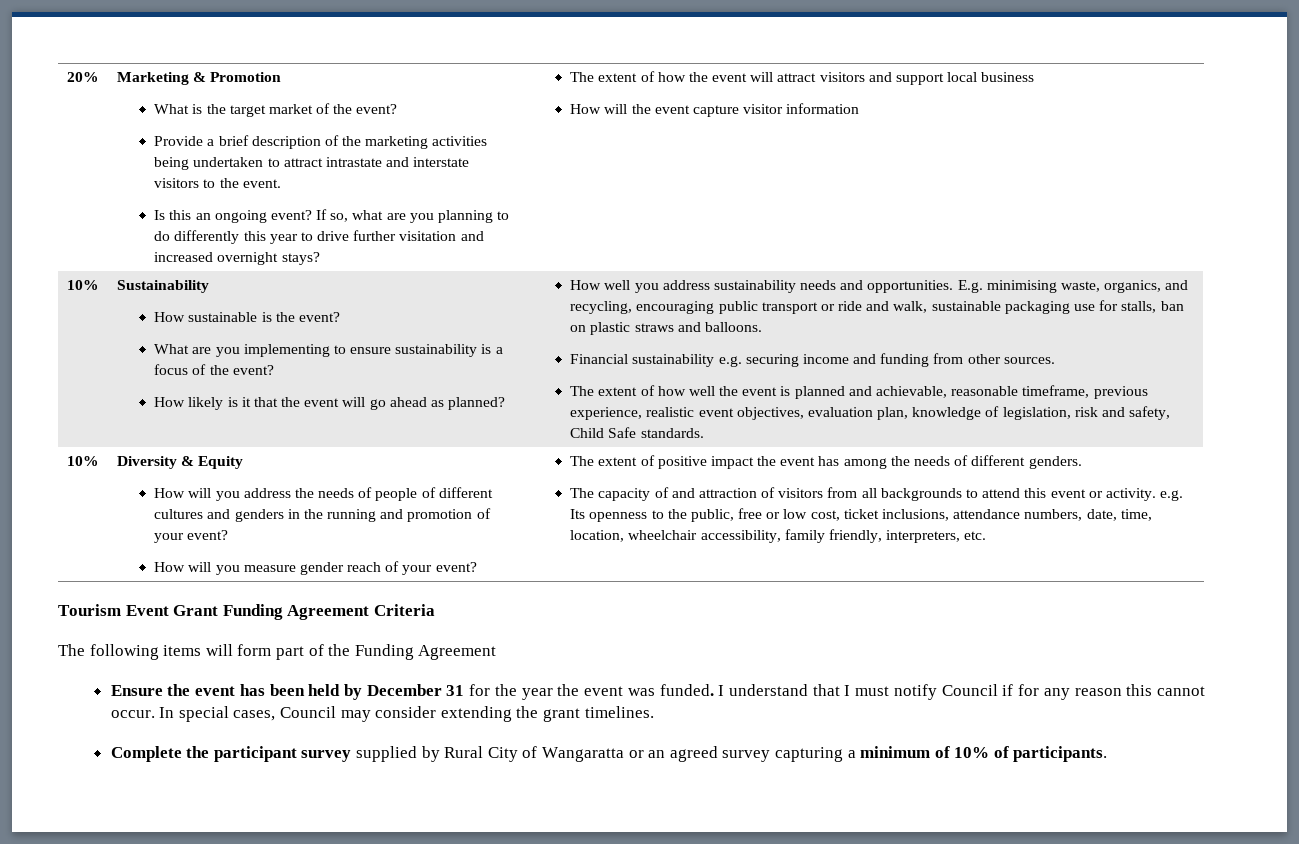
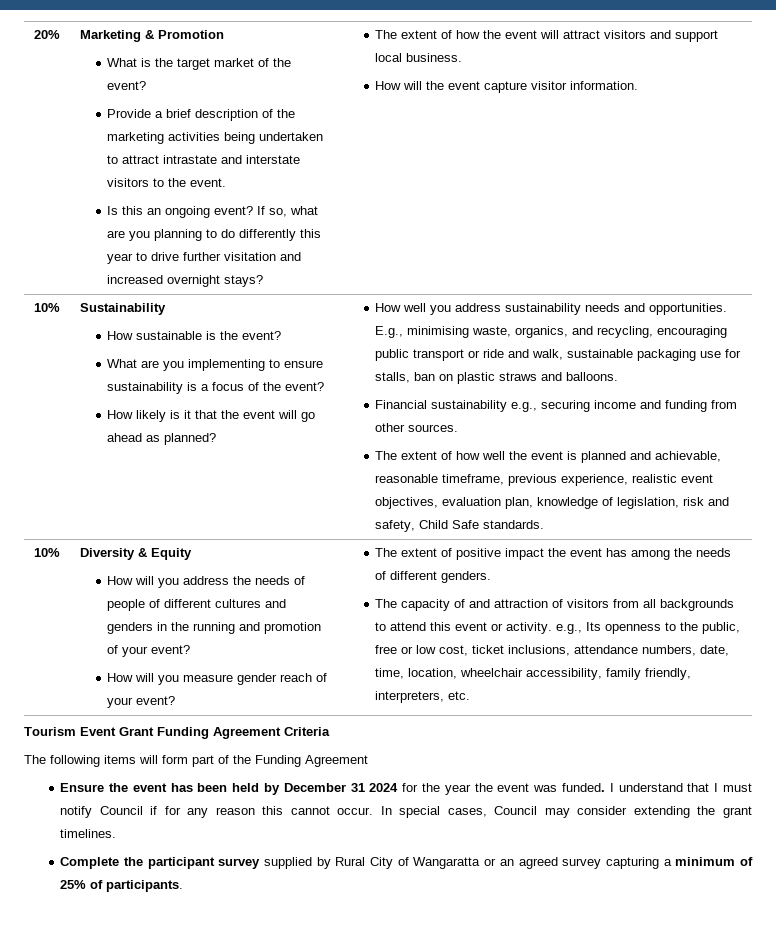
[981,72,1035,82] business -> [406,53,463,62] business.
[786,103,860,114] information -> [570,81,639,90] information.
[957,280,983,293] E.g. -> [375,326,404,338] E.g.,
[718,356,742,367] e.g. -> [511,402,538,412] e.g.,
[1160,490,1184,501] e.g. -> [556,624,583,634] e.g.,
(465, 690) none -> [369,783,399,792] 2024
[954,747,990,758] 10% -> [60,880,87,889] 25%

